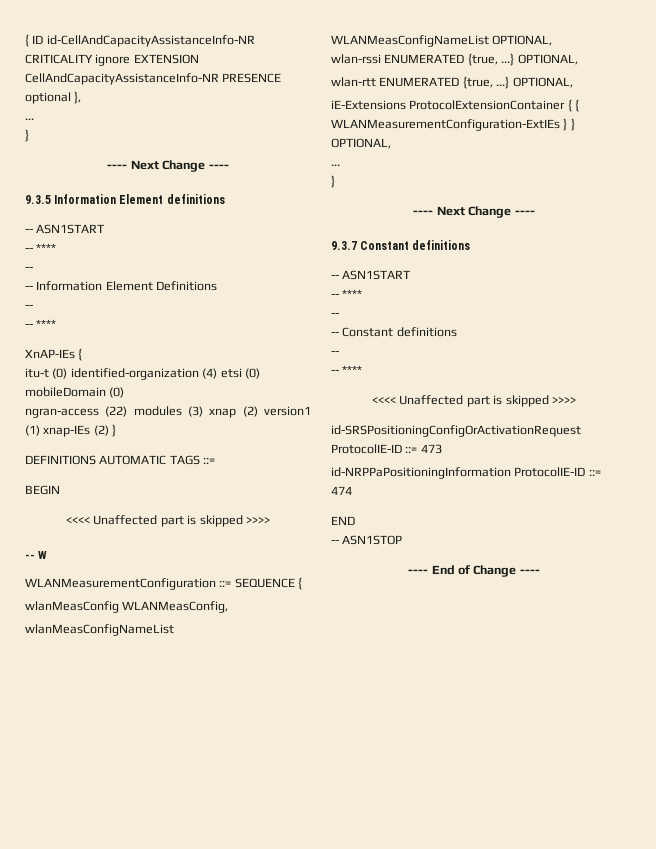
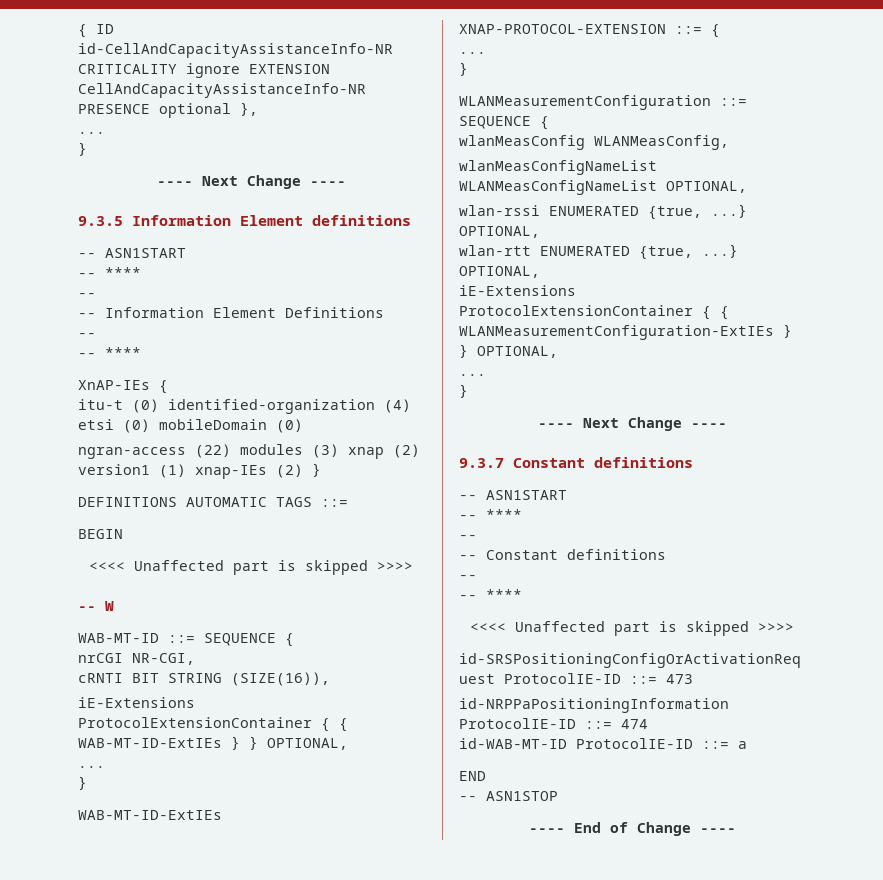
(48, 555) none -> [78,633,294,647] [78,653,195,665] [78,672,330,686] [78,697,195,708] [78,717,348,732] [78,736,348,750] [78,766,105,768] [78,776,87,790] [78,810,222,820] [459,24,720,38] [459,52,486,54] [459,62,468,76] // WAB-MT-ID ::= SEQUENCE { // nrCGI NR-CGI, // cRNTI BIT STRING (SIZE(16)), // iE-Extensions ProtocolExtensionContainer { { WAB-MT-ID-ExtIEs } } OPTIONAL, // ... // } // WAB-MT-ID-ExtIEs XNAP-PROTOCOL-EXTENSION ::= { // ... // }
(352, 490) none -> [459,738,747,749] // id-WAB-MT-ID ProtocolIE-ID ::= a

